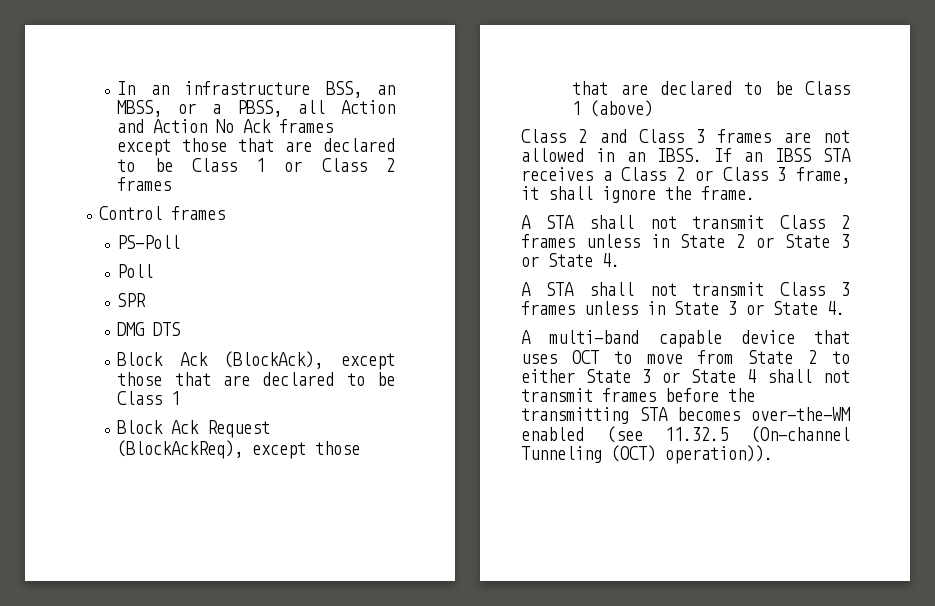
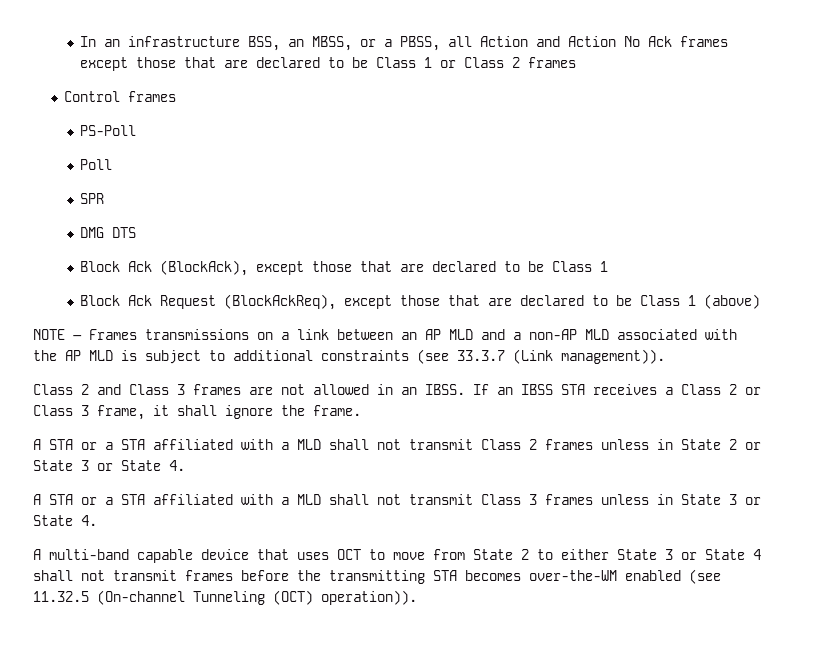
(654, 108) none -> [33,329,737,340] [33,349,665,364] // NOTE – Frames transmissions on a link between an AP MLD and a non-AP MLD associated with the AP MLD is subject to additional constraints (see 33.3.7 (Link management)).
(574, 222) none -> [81,439,321,450] or a STA affiliated with a MLD
(574, 289) none -> [81,494,321,505] or a STA affiliated with a MLD

